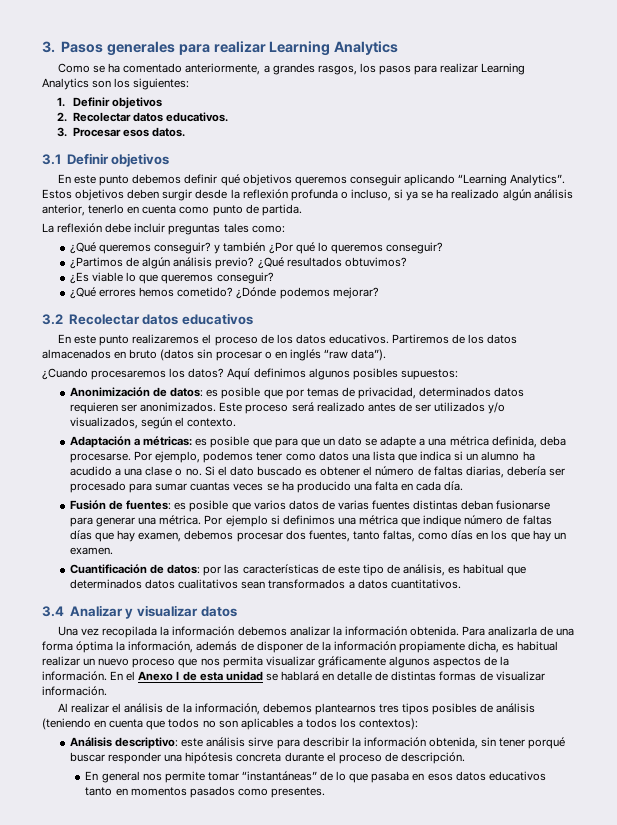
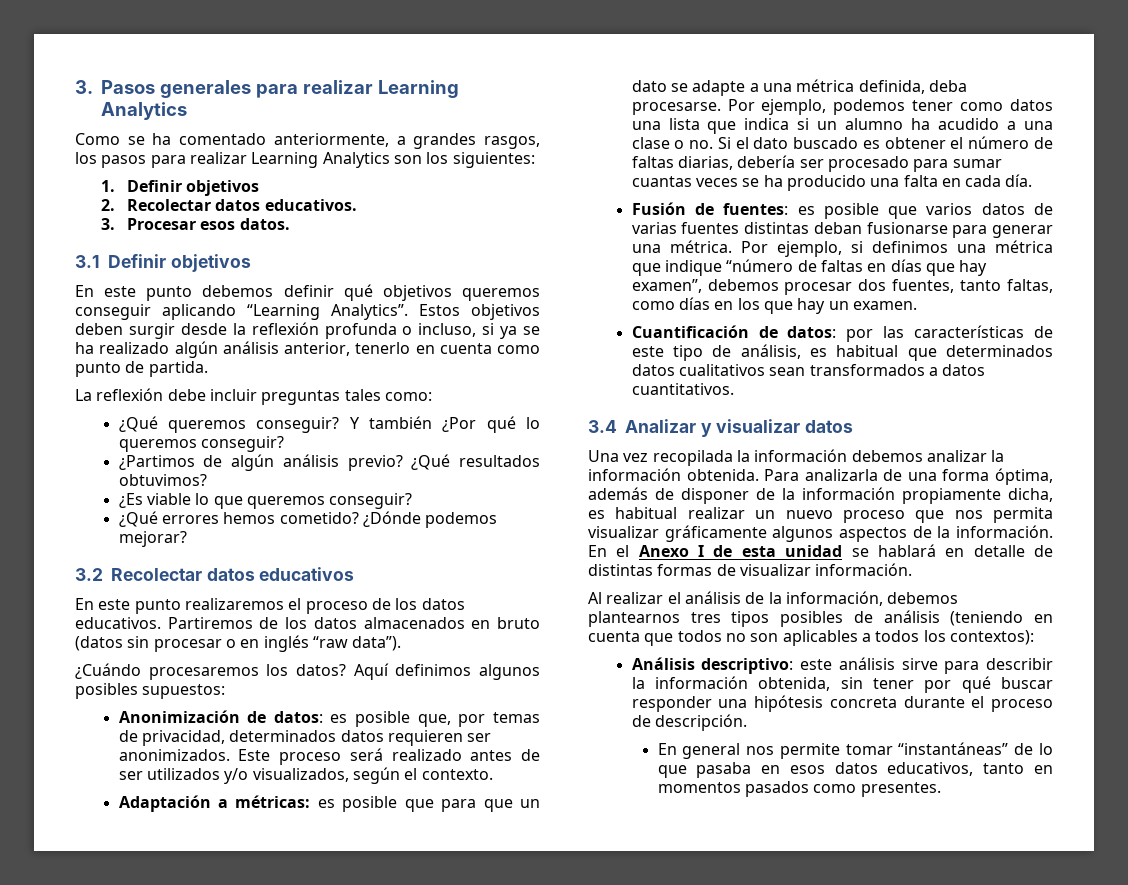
[214,244,221,254] y -> [349,417,360,429] Y
[42,368,88,380] ¿Cuando -> [75,663,141,679] ¿Cuándo
[263,389,283,399] que -> [417,714,451,727] que,
[225,515,268,527] ejemplo -> [776,241,842,257] ejemplo,
[464,515,552,525] número de faltas -> [726,259,887,272] “número de faltas en
[138,532,182,542] examen, -> [631,279,702,293] examen”,
[76,641,194,653] óptima la información, -> [995,468,1053,485] óptima,
[528,737,566,749] porqué -> [924,676,991,693] por qué
[488,771,546,781] educativos -> [887,762,974,776] educativos,

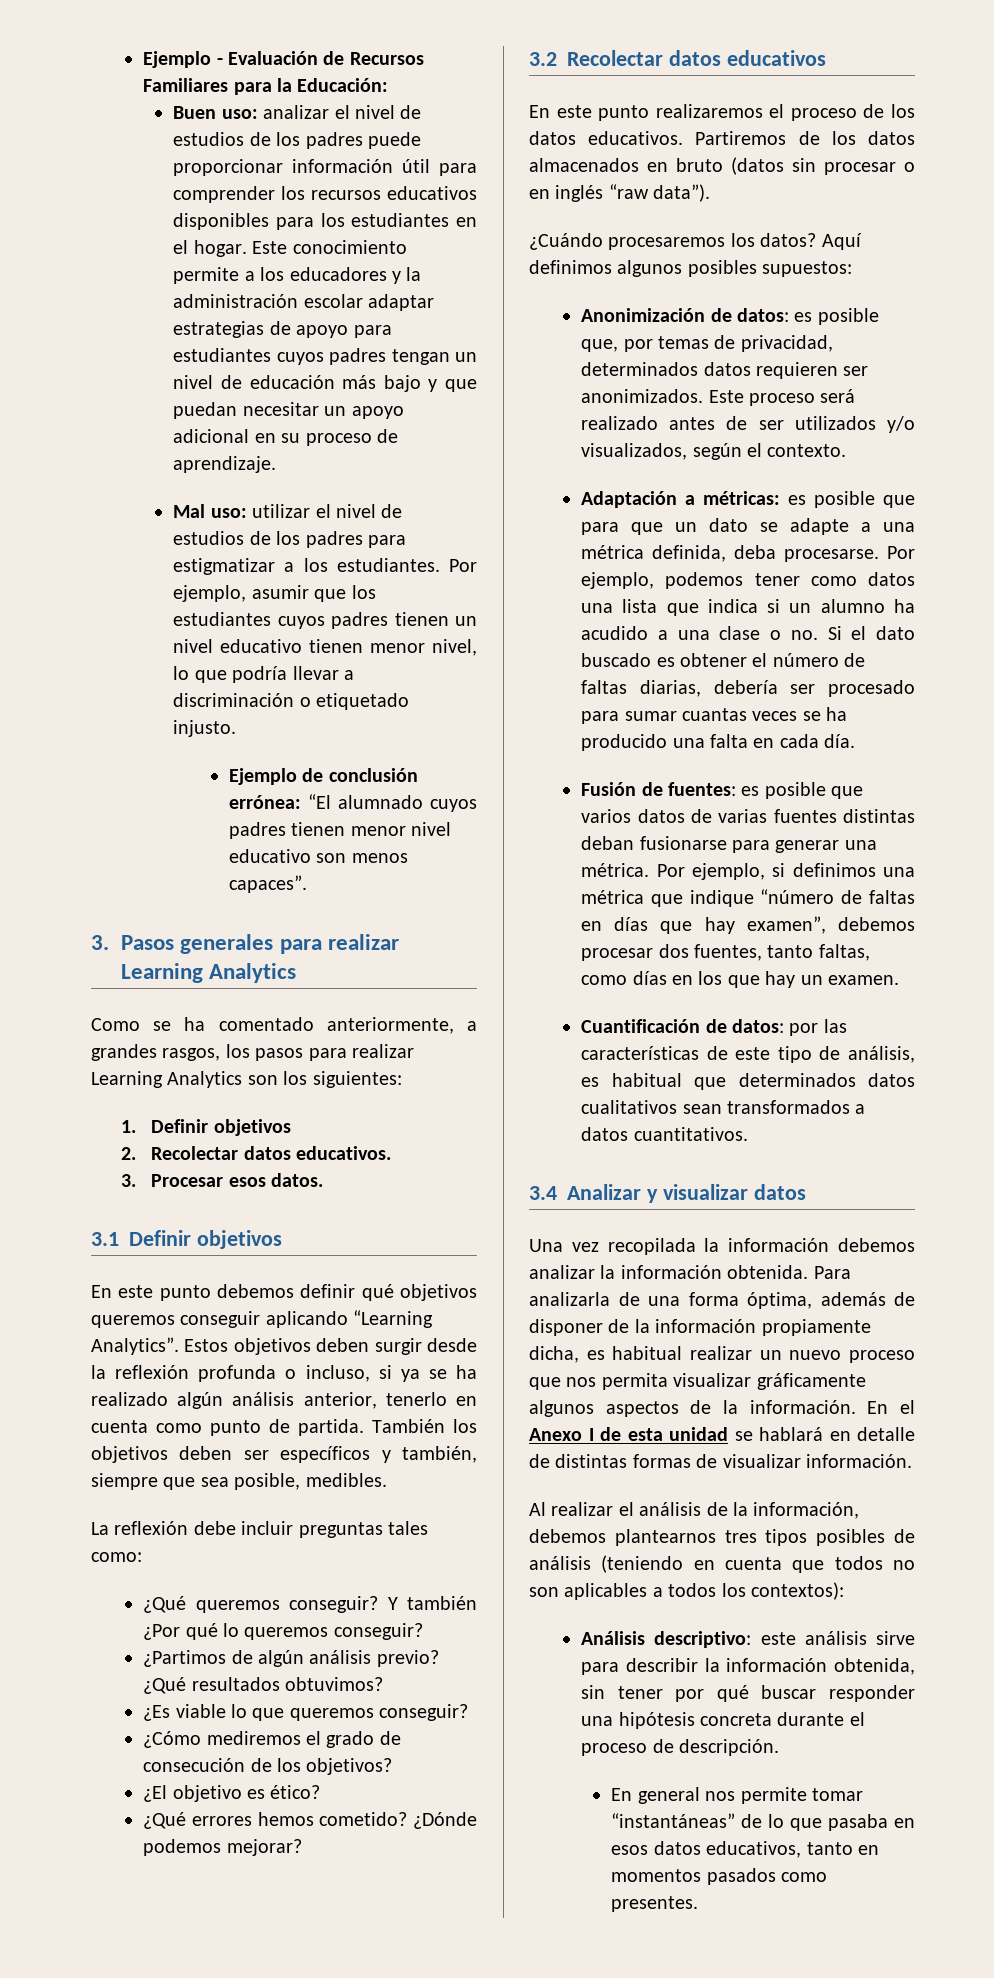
(75, 87) none -> [143,51,424,68] [143,78,389,95] [173,105,422,119] [173,132,421,149] [173,159,477,176] [173,186,477,203] [173,213,477,230] [173,240,407,257] [173,267,422,284] [173,294,435,311] [173,321,392,338] [173,348,477,365] [173,375,477,392] [173,402,404,419] [173,429,398,446] [173,456,277,473] [173,504,403,518] [173,531,406,548] [173,558,477,575] [173,585,376,602] [173,612,477,629] [173,639,477,656] [173,666,354,683] [173,693,410,710] [173,720,237,737] [228,768,418,785] [228,794,477,812] [228,822,451,839] [228,849,408,863] [228,875,307,893] Ejemplo - Evaluación de Recursos Familiares para la Educación: // Buen uso: analizar el nivel de estudios de los padres puede proporcionar información útil para comprender los recursos educativos disponibles para los estudiantes en el hogar. Este conocimiento permite a los educadores y la administración escolar adaptar estrategias de apoyo para estudiantes cuyos padres tengan un nivel de educación más bajo y que puedan necesitar un apoyo adicional en su proceso de aprendizaje. // Mal uso: utilizar el nivel de estudios de los padres para estigmatizar a los estudiantes. Por ejemplo, asumir que los estudiantes cuyos padres tienen un nivel educativo tienen menor nivel, lo que podría llevar a discriminación o etiquetado injusto. // Ejemplo de conclusión errónea: “El alumnado cuyos padres tienen menor nivel educativo son menos capaces”. //
(208, 369) none -> [372,1419,477,1433] [91,1446,477,1463] [91,1473,387,1490] También los objetivos deben ser específicos y también, siempre que sea posible, medibles.
(413, 501) none -> [143,1731,401,1748] [143,1758,393,1775] [143,1785,321,1802] // ¿Cómo mediremos el grado de consecución de los objetivos? // ¿El objetivo es ético?

